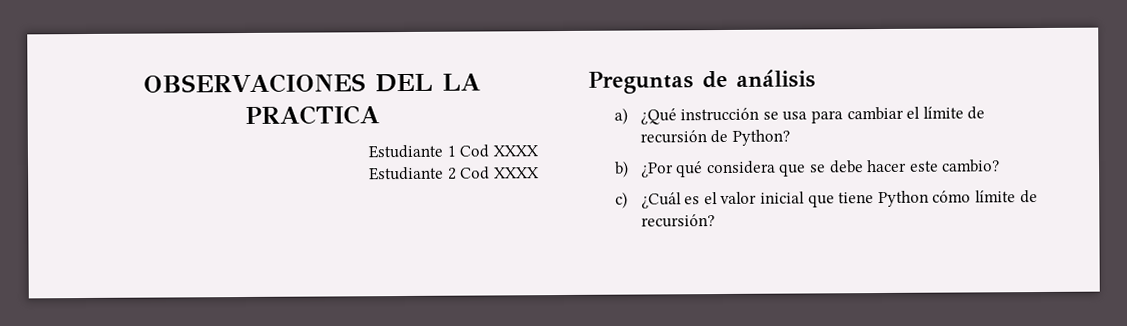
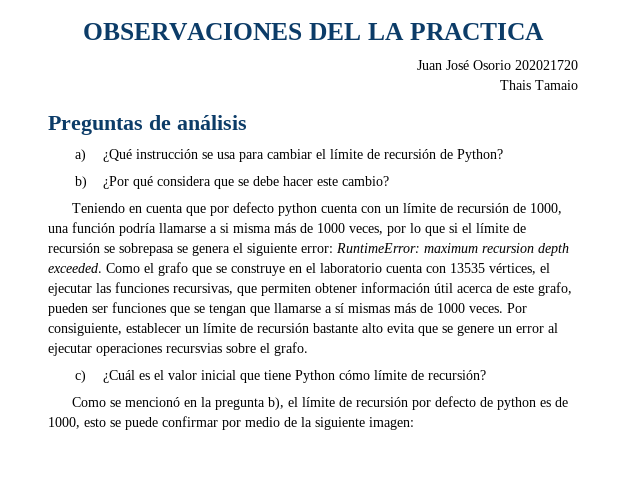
[368,144,538,159] [369,166,539,181] Estudiante 1 Cod XXXX // Estudiante 2 Cod XXXX -> [417,60,578,70] [500,80,578,90] Juan José Osorio 202021720 // Thais Tamaio
(1001, 166) none -> [71,202,562,216] [48,222,526,236] [48,243,569,256] [48,262,550,276] [48,282,572,296] [48,302,527,316] [48,323,558,336] [48,342,308,356] // Teniendo en cuenta que por defecto python cuenta con un límite de recursión de 1000, una función podría llamarse a si misma más de 1000 veces, por lo que si el límite de recursión se sobrepasa se genera el siguiente error: RuntimeError: maximum recursion depth exceeded. Como el grafo que se construye en el laboratorio cuenta con 13535 vértices, el ejecutar las funciones recursivas, que permiten obtener información útil acerca de este grafo, pueden ser funciones que se tengan que llamarse a sí mismas más de 1000 veces. Por consiguiente, establecer un límite de recursión bastante alto evita que se genere un error al ejecutar operaciones recursvias sobre el grafo.
(715, 221) none -> [71,396,568,410] [48,416,414,430] // Como se mencionó en la pregunta b), el límite de recursión por defecto de python es de 1000, esto se puede confirmar por medio de la siguiente imagen:

